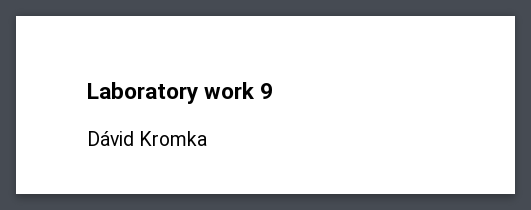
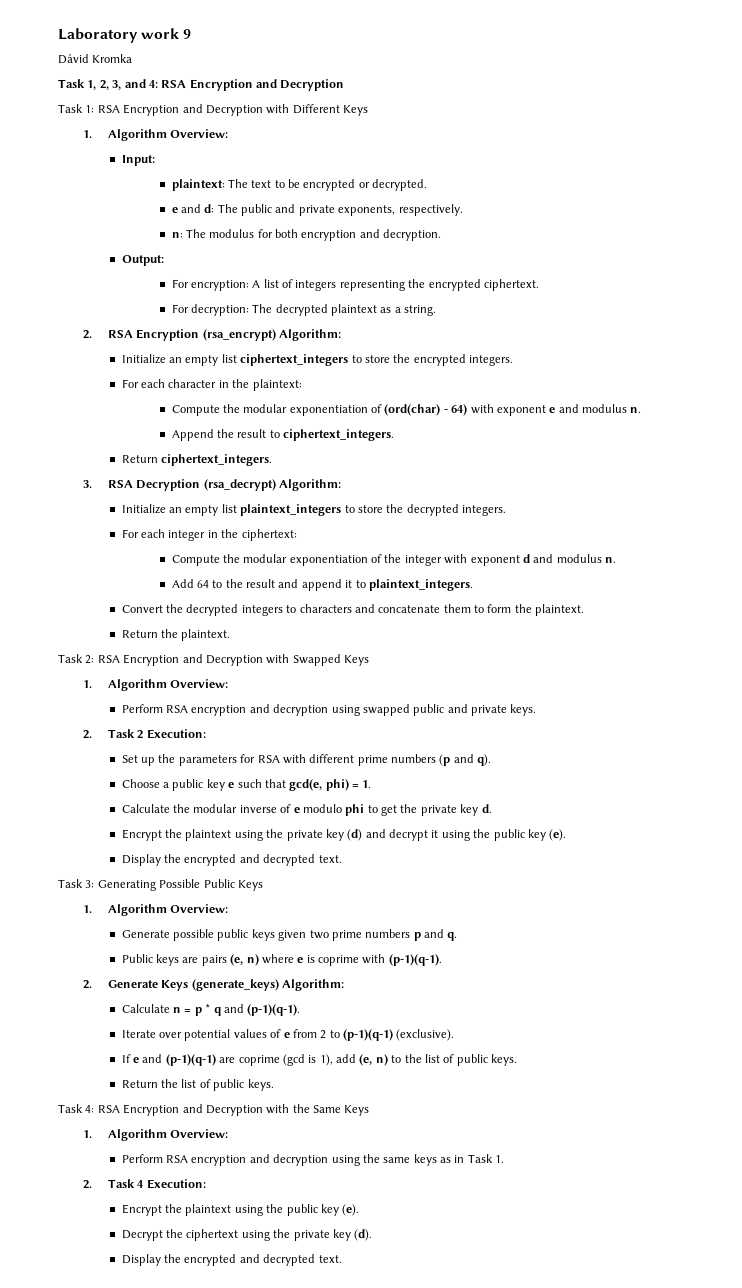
(208, 138) none -> [58,79,345,91] [58,104,368,116] [82,129,229,141] [121,155,155,166] [171,179,428,191] [171,204,463,216] [171,229,442,241] [121,255,164,266] [171,279,539,291] [171,304,437,316] [82,329,342,341] [121,354,514,366] [121,379,302,391] [171,404,642,416] [171,429,395,441] [121,454,273,466] [82,479,342,491] [121,504,507,516] [121,529,297,541] [171,554,617,566] [171,579,473,591] [121,604,585,616] [121,629,231,641] [58,654,369,666] [82,679,229,691] [121,704,537,716] [82,729,206,739] [121,754,492,766] [121,779,372,791] [121,804,492,816] [121,829,567,841] [121,854,342,866] [58,879,263,891] [82,904,229,916] [121,929,458,941] [121,954,442,966] [82,979,345,991] [121,1004,301,1016] [121,1029,455,1041] [121,1054,518,1066] [121,1079,274,1091] [58,1104,370,1116] [82,1129,229,1141] [121,1154,505,1166] [82,1179,206,1189] [121,1204,360,1216] [121,1229,373,1241] [121,1254,342,1266] // Task 1, 2, 3, and 4: RSA Encryption and Decryption // Task 1: RSA Encryption and Decryption with Different Keys // 1. Algorithm Overview: // Input: // plaintext: The text to be encrypted or decrypted. // e and d: The public and private exponents, respectively. // n: The modulus for both encryption and decryption. // Output: // For encryption: A list of integers representing the encrypted ciphertext. // For decryption: The decrypted plaintext as a string. // 2. RSA Encryption (rsa_encrypt) Algorithm: // Initialize an empty list ciphertext_integers to store the encrypted integers. // For each character in the plaintext: // Compute the modular exponentiation of (ord(char) - 64) with exponent e and modulus n. // Append the result to ciphertext_integers. // Return ciphertext_integers. // 3. RSA Decryption (rsa_decrypt) Algorithm: // Initialize an empty list plaintext_integers to store the decrypted integers. // For each integer in the ciphertext: // Compute the modular exponentiation of the integer with exponent d and modulus n. // Add 64 to the result and append it to plaintext_integers. // Convert the decrypted integers to characters and concatenate them to form the plaintext. // Return the plaintext. // Task 2: RSA Encryption and Decryption with Swapped Keys // 1. Algorithm Overview: // Perform RSA encryption and decryption using swapped public and private keys. // 2. Task 2 Execution: // Set up the parameters for RSA with different prime numbers (p and q). // Choose a public key e such that gcd(e, phi) = 1. // Calculate the modular inverse of e modulo phi to get the private key d. // Encrypt the plaintext using the private key (d) and decrypt it using the public key (e). // Display the encrypted and decrypted text. // Task 3: Generating Possible Public Keys // 1. Algorithm Overview: // Generate possible public keys given two prime numbers p and q. // Public keys are pairs (e, n) where e is coprime with (p-1)(q-1). // 2. Generate Keys (generate_keys) Algorithm: // Calculate n = p * q and (p-1)(q-1). // Iterate over potential values of e from 2 to (p-1)(q-1) (exclusive). // If e and (p-1)(q-1) are coprime (gcd is 1), add (e, n) to the list of public keys. // Return the list of public keys. // Task 4: RSA Encryption and Decryption with the Same Keys // 1. Algorithm Overview: // Perform RSA encryption and decryption using the same keys as in Task 1. // 2. Task 4 Execution: // Encrypt the plaintext using the public key (e). // Decrypt the ciphertext using the private key (d). // Display the encrypted and decrypted text.

